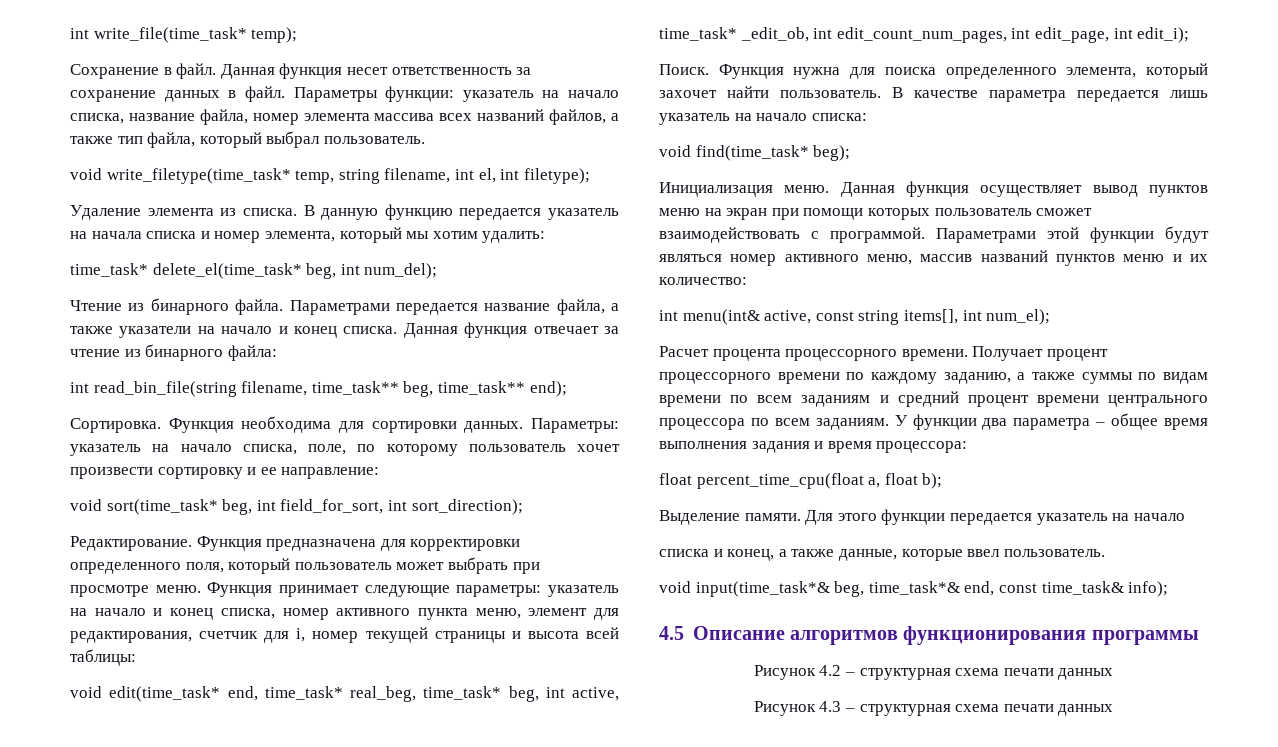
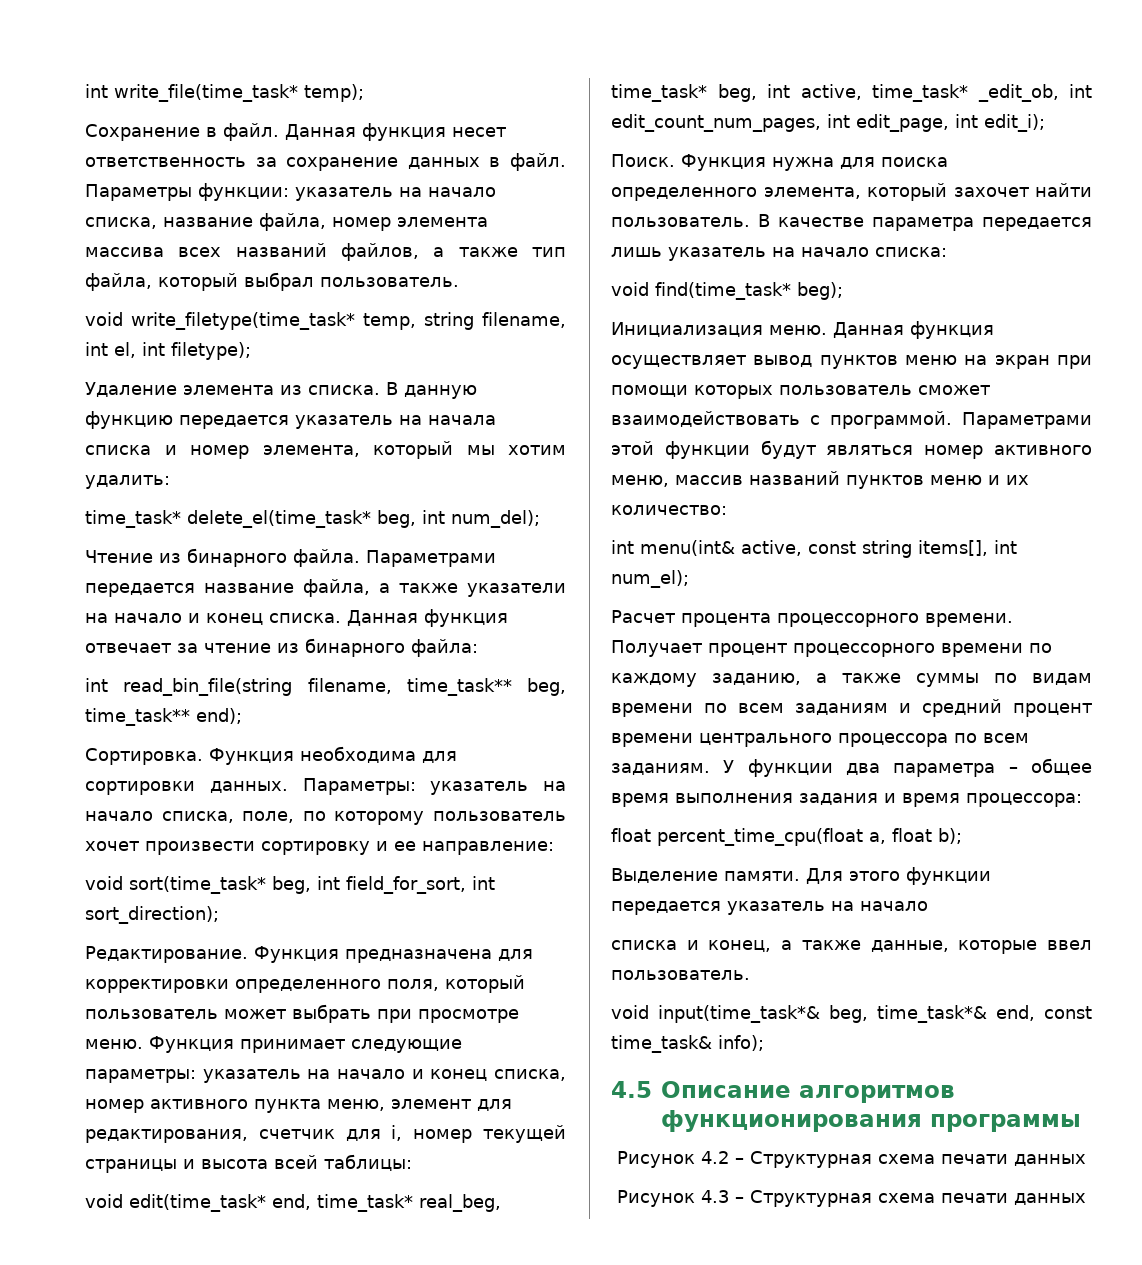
[859,668,951,680] структурная -> [750,1151,872,1168] Структурная
[859,704,951,716] структурная -> [750,1190,872,1207] Структурная

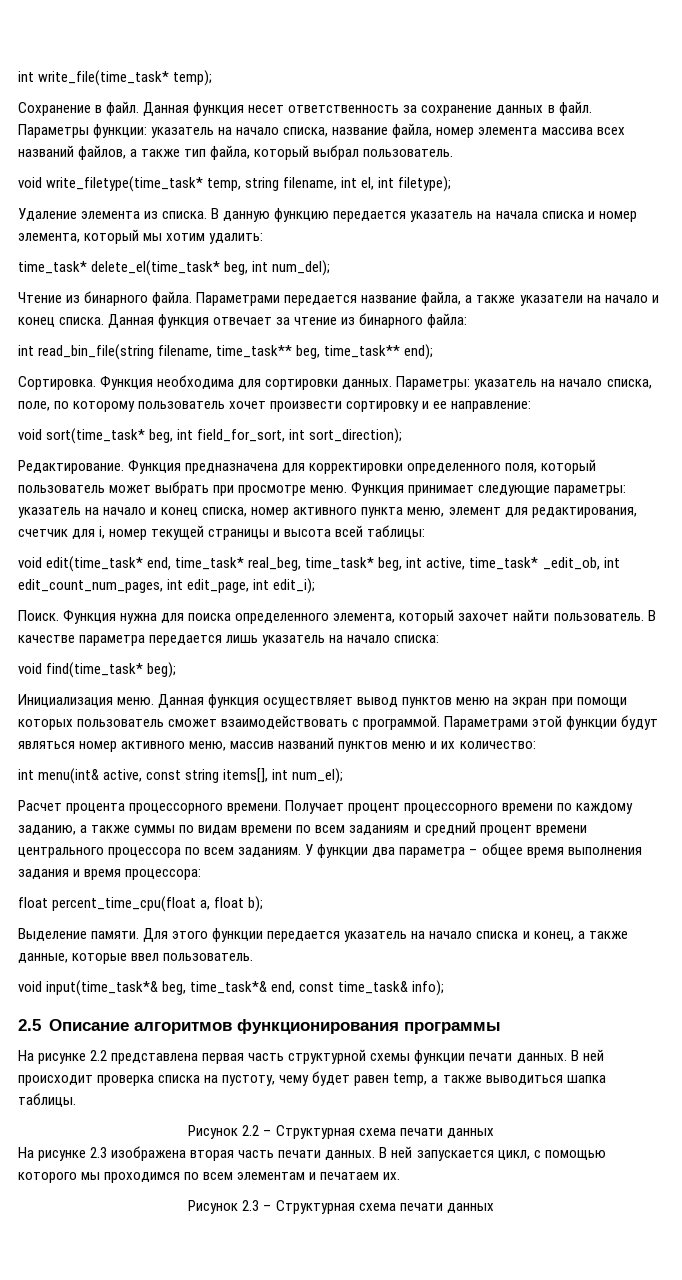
(928, 906) // -> (473, 935) none
[611,1081,652,1098] 4.5 -> [18,1019,41,1031] 2.5
[617,1151,1086,1168] [617,1190,729,1207] // Рисунок 4.2 – Структурная схема печати данных // Рисунок 4.3 -> [18,1049,604,1064] [18,1071,606,1086] [18,1093,76,1107] [188,1125,494,1139] [18,1146,606,1161] [18,1172,401,1183] [188,1200,260,1214] // На рисунке 2.2 представлена первая часть структурной схемы функции печати данных. В ней происходит проверка списка на пустоту, чему будет равен temp, а также выводиться шапка таблицы. // Рисунок 2.2 – Структурная схема печати данных // На рисунке 2.3 изображена вторая часть печати данных. В ней запускается цикл, с помощью которого мы проходимся по всем элементам и печатаем их. // Рисунок 2.3

